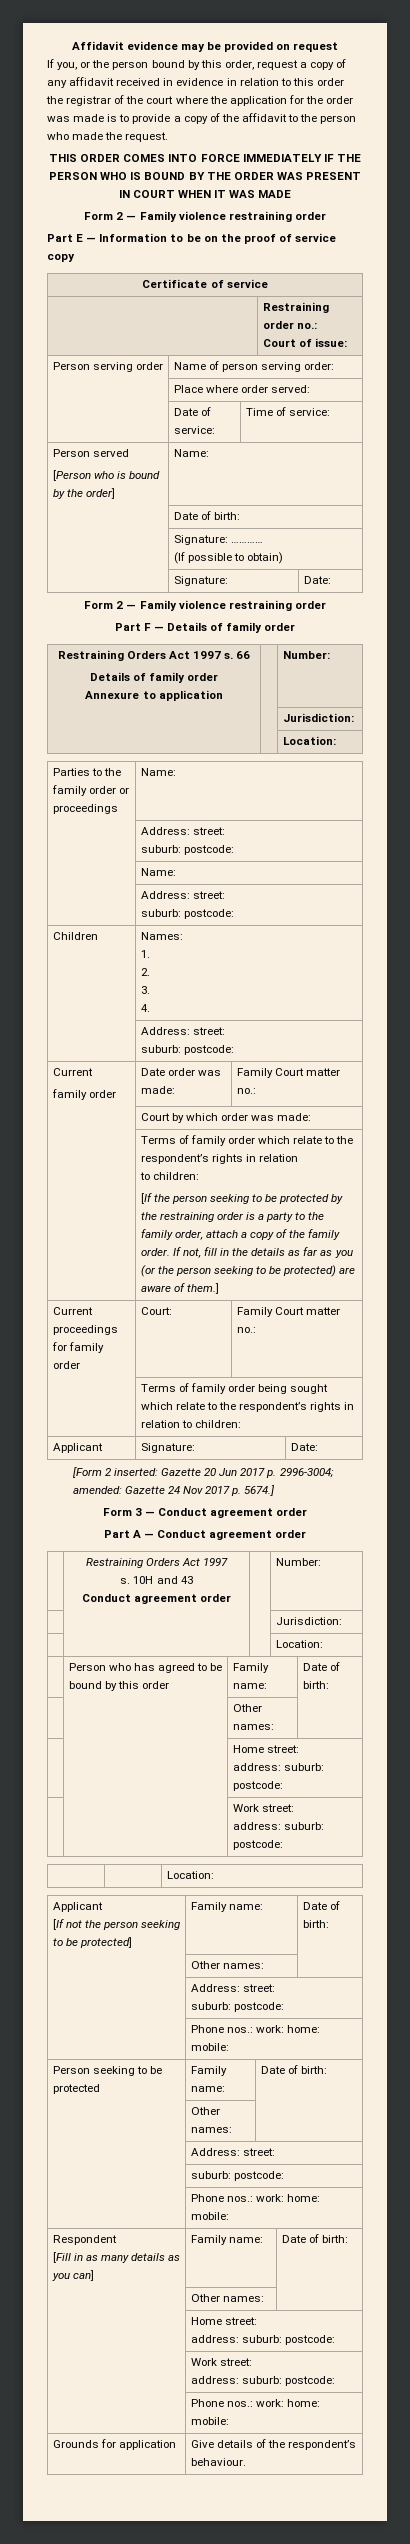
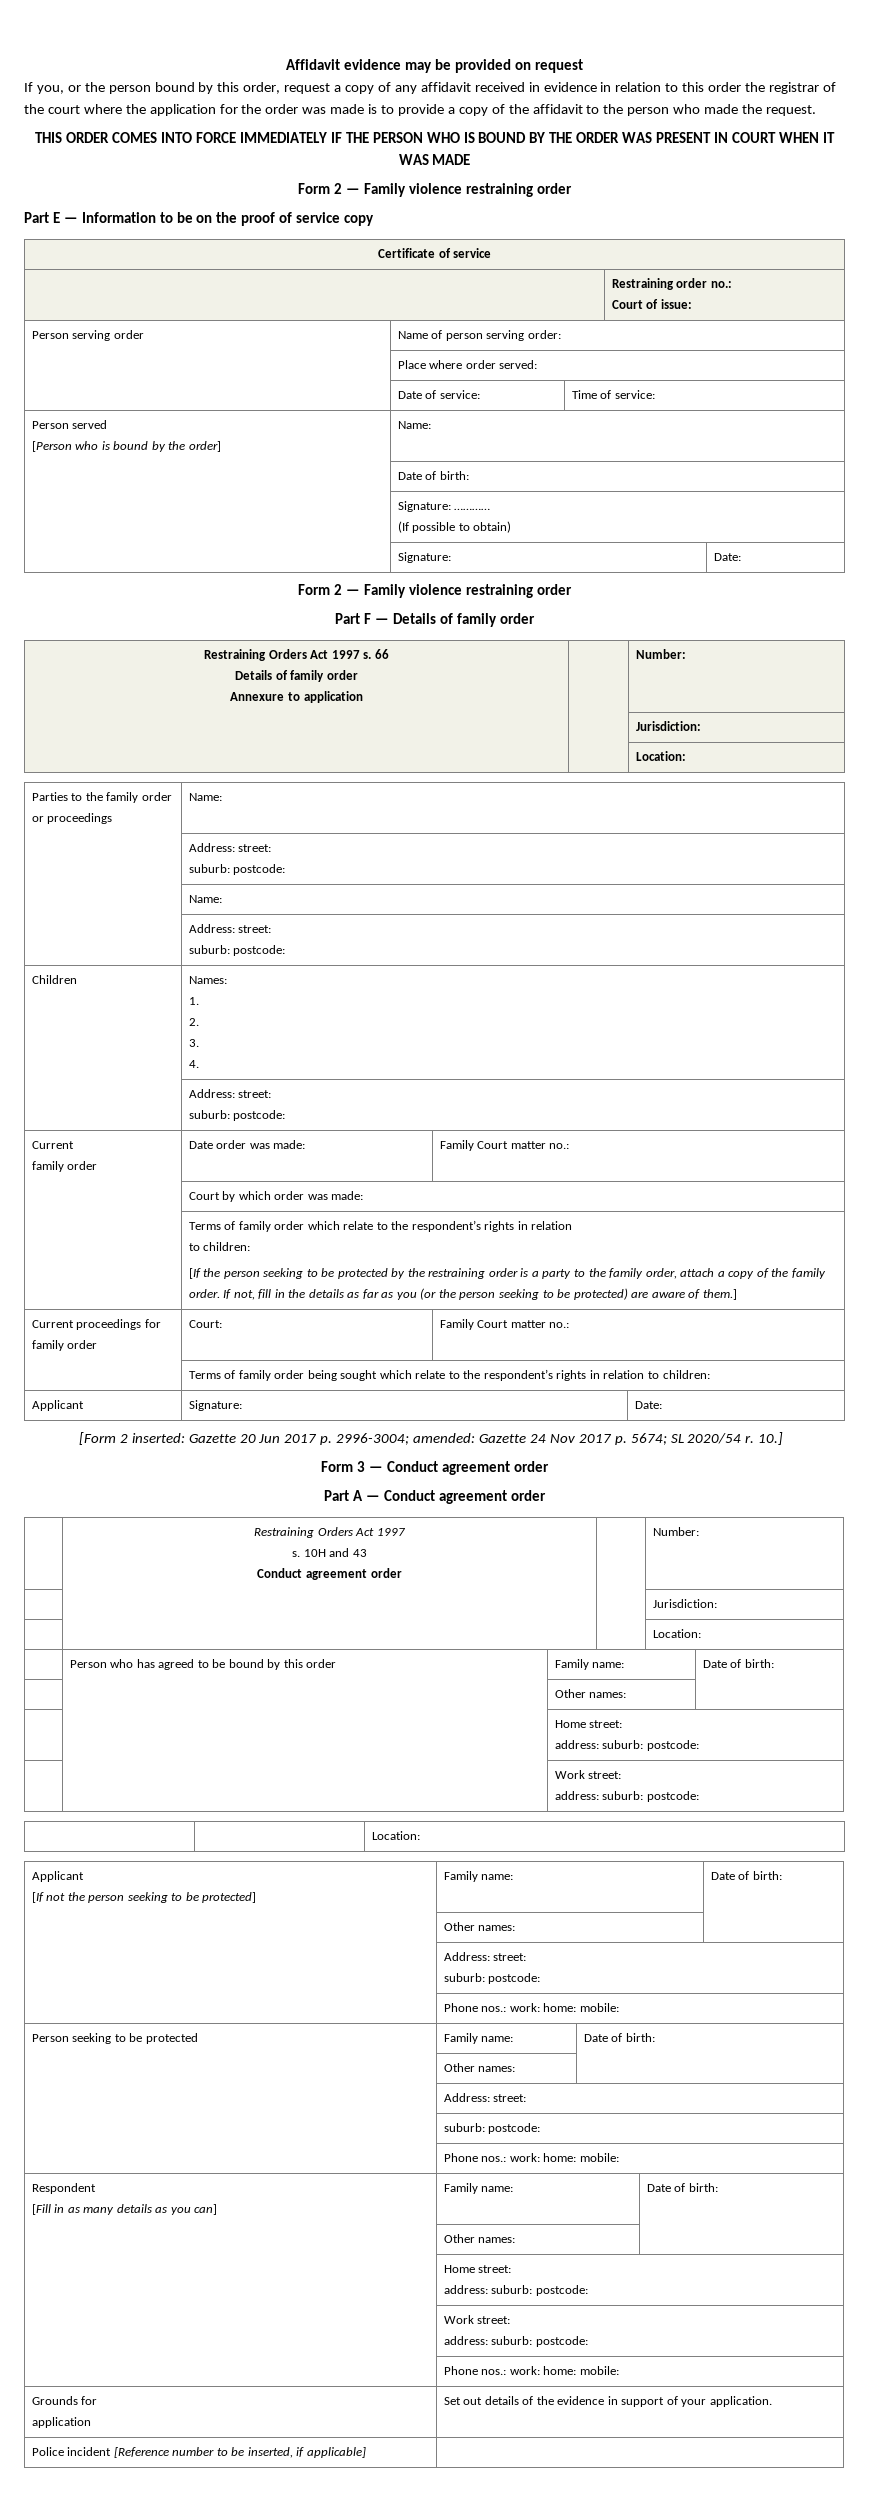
[244,1485,276,1496] 5674.] -> [630,1432,784,1445] 5674; SL 2020/54 r. 10.]
[118,2440,176,2450] [190,2440,214,2448] application | Give -> [31,2417,91,2428] [443,2397,483,2405] // application | Set out
[287,2440,356,2450] [190,2458,246,2466] respondent’s behaviour. -> [557,2396,772,2407] [31,2447,366,2458] evidence in support of your application. // Police incident [Reference number to be inserted, if applicable] |

